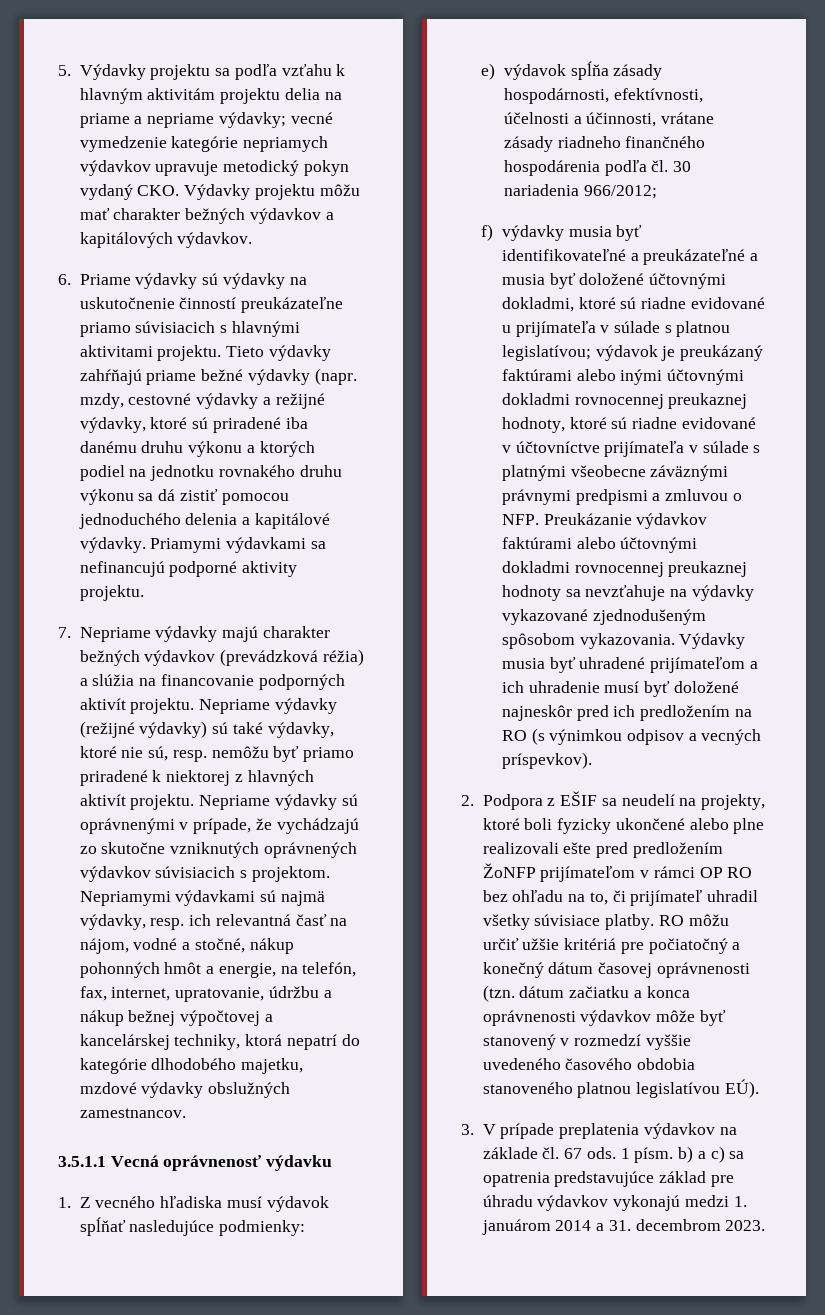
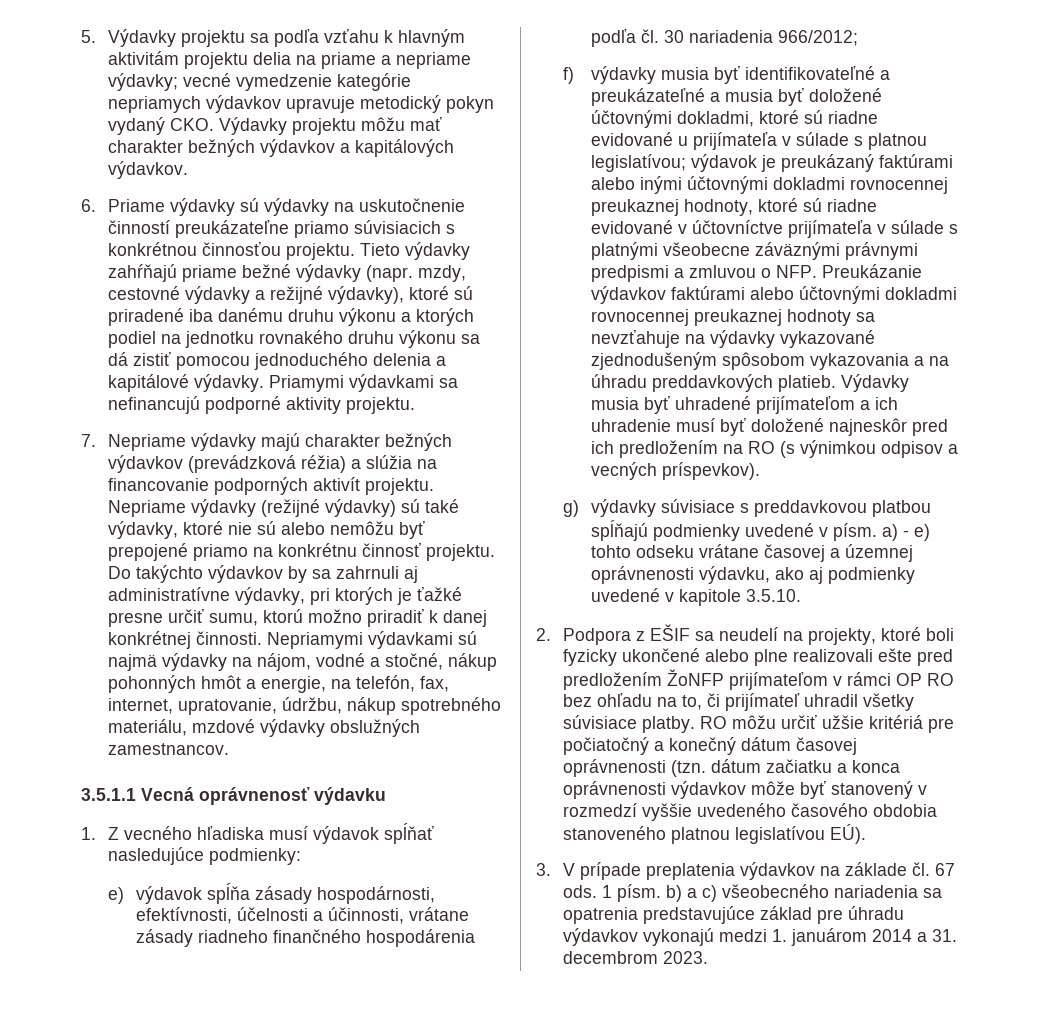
[231,321,300,337] [79,345,153,357] hlavnými aktivitami -> [108,242,282,256] konkrétnou činnosťou
[79,417,146,433] výdavky, -> [328,286,405,304] výdavky),
[148,746,355,762] [79,770,314,786] [79,794,358,810] [79,818,359,834] [79,842,357,858] [79,866,330,882] [79,890,325,906] [79,914,327,930] sú, resp. nemôžu byť priamo priradené k niektorej z hlavných aktivít projektu. Nepriame výdavky sú oprávnenými v prípade, že vychádzajú zo skutočne vzniknutých oprávnených výdavkov súvisiacich s projektom. Nepriamymi výdavkami sú najmä výdavky, resp. ich relevantná časť -> [257,521,426,539] [108,543,496,561] [108,565,419,583] [108,587,463,605] [108,609,488,627] [108,631,478,649] [108,653,228,671] sú alebo nemôžu byť prepojené priamo na konkrétnu činnosť projektu. Do takýchto výdavkov by sa zahrnuli aj administratívne výdavky, pri ktorých je ťažké presne určiť sumu, ktorú možno priradiť k danej konkrétnej činnosti. Nepriamymi výdavkami sú najmä výdavky
[268,986,332,998] [79,1010,273,1026] [79,1034,360,1050] [79,1058,304,1074] údržbu a nákup bežnej výpočtovej a kancelárskej techniky, ktorá nepatrí do kategórie dlhodobého majetku, -> [282,697,502,715] [108,719,188,736] údržbu, nákup spotrebného materiálu,
[579,633,675,649] vykazovania. -> [809,353,949,370] [590,374,836,392] vykazovania a na úhradu preddavkových platieb.
(592, 760) none -> [563,499,931,517] [590,520,930,541] [590,544,913,562] [590,566,915,584] [590,588,801,606] // g) výdavky súvisiace s preddavkovou platbou spĺňajú podmienky uvedené v písm. a) - e) tohto odseku vrátane časovej a územnej oprávnenosti výdavku, ako aj podmienky uvedené v kapitole 3.5.10.
(725, 1154) none -> [722,884,919,898] všeobecného nariadenia

